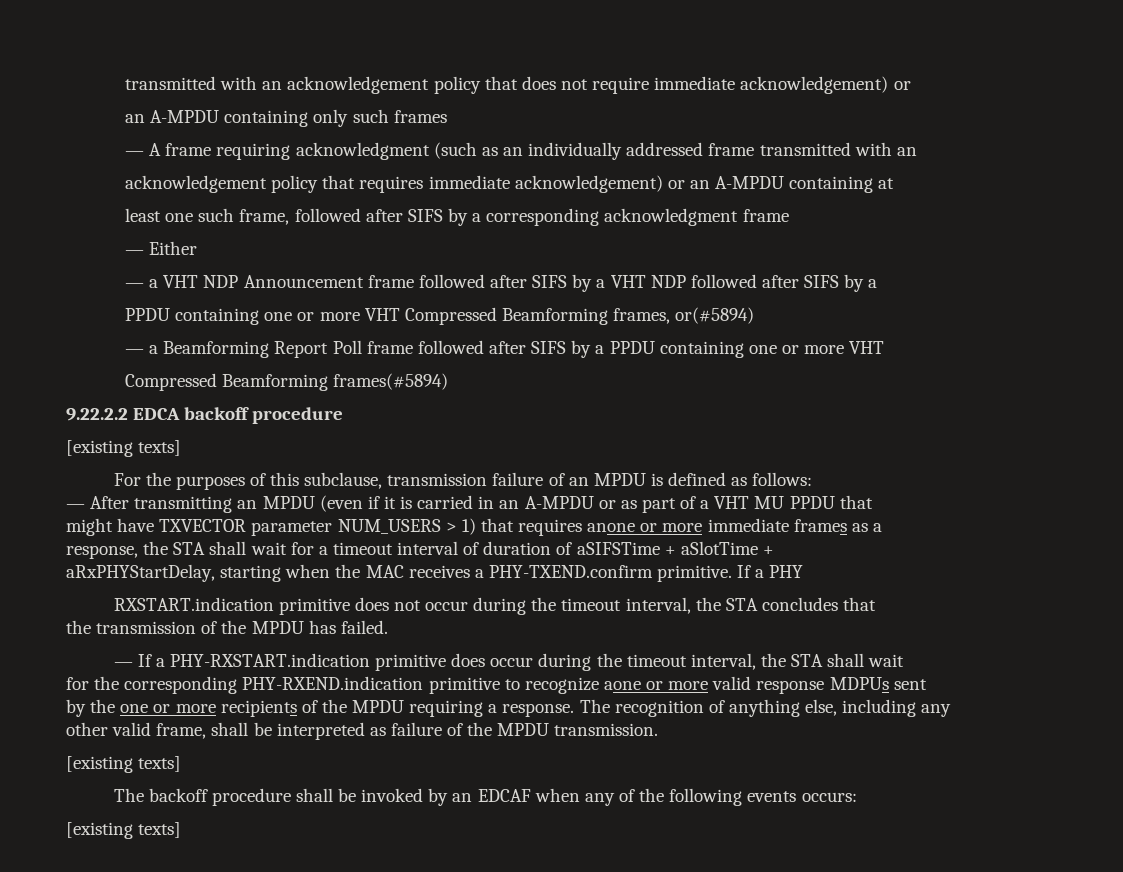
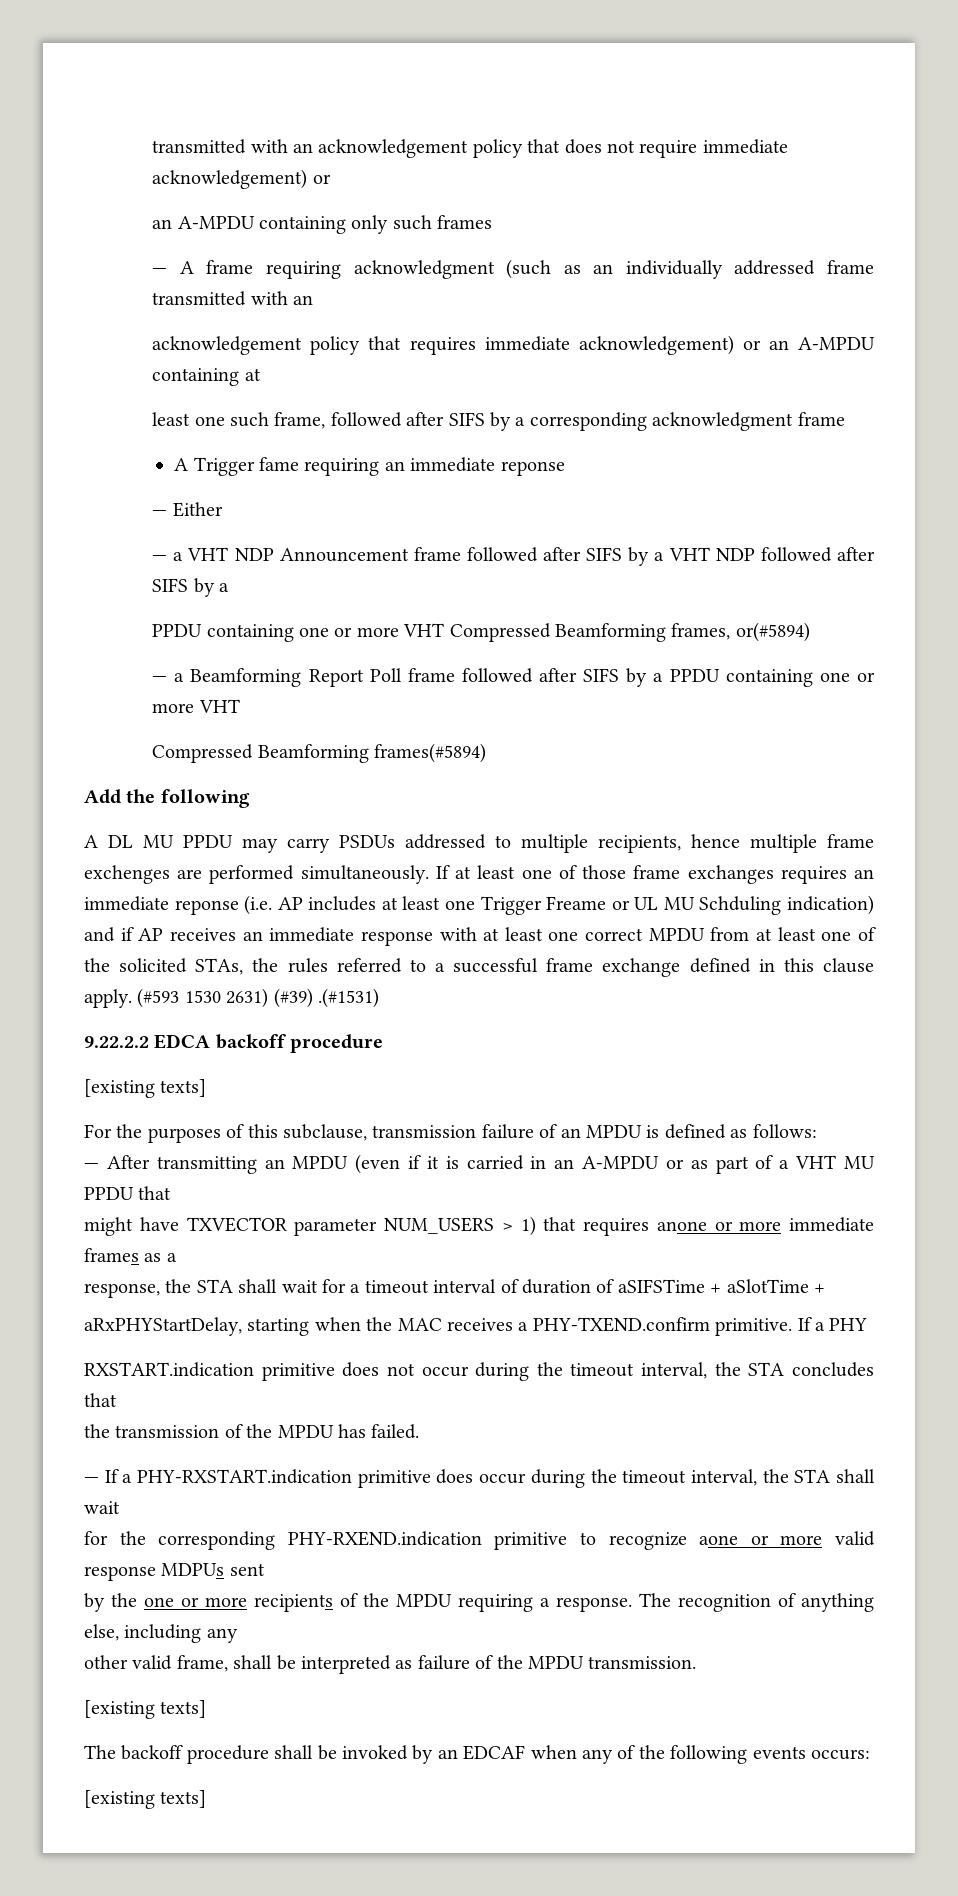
(789, 215) none -> [174,457,565,476] // A Trigger fame requiring an immediate reponse
(449, 381) none -> [84,789,250,808] [84,834,874,853] [84,865,875,884] [84,895,874,915] [84,927,876,946] [84,958,874,977] [84,988,379,1008] // Add the following // A DL MU PPDU may carry PSDUs addressed to multiple recipients, hence multiple frame exchenges are performed simultaneously. If at least one of those frame exchanges requires an immediate reponse (i.e. AP includes at least one Trigger Freame or UL MU Schduling indication) and if AP receives an immediate response with at least one correct MPDU from at least one of the solicited STAs, the rules referred to a successful frame exchange defined in this clause apply. (#593 1530 2631) (#39) .(#1531)

